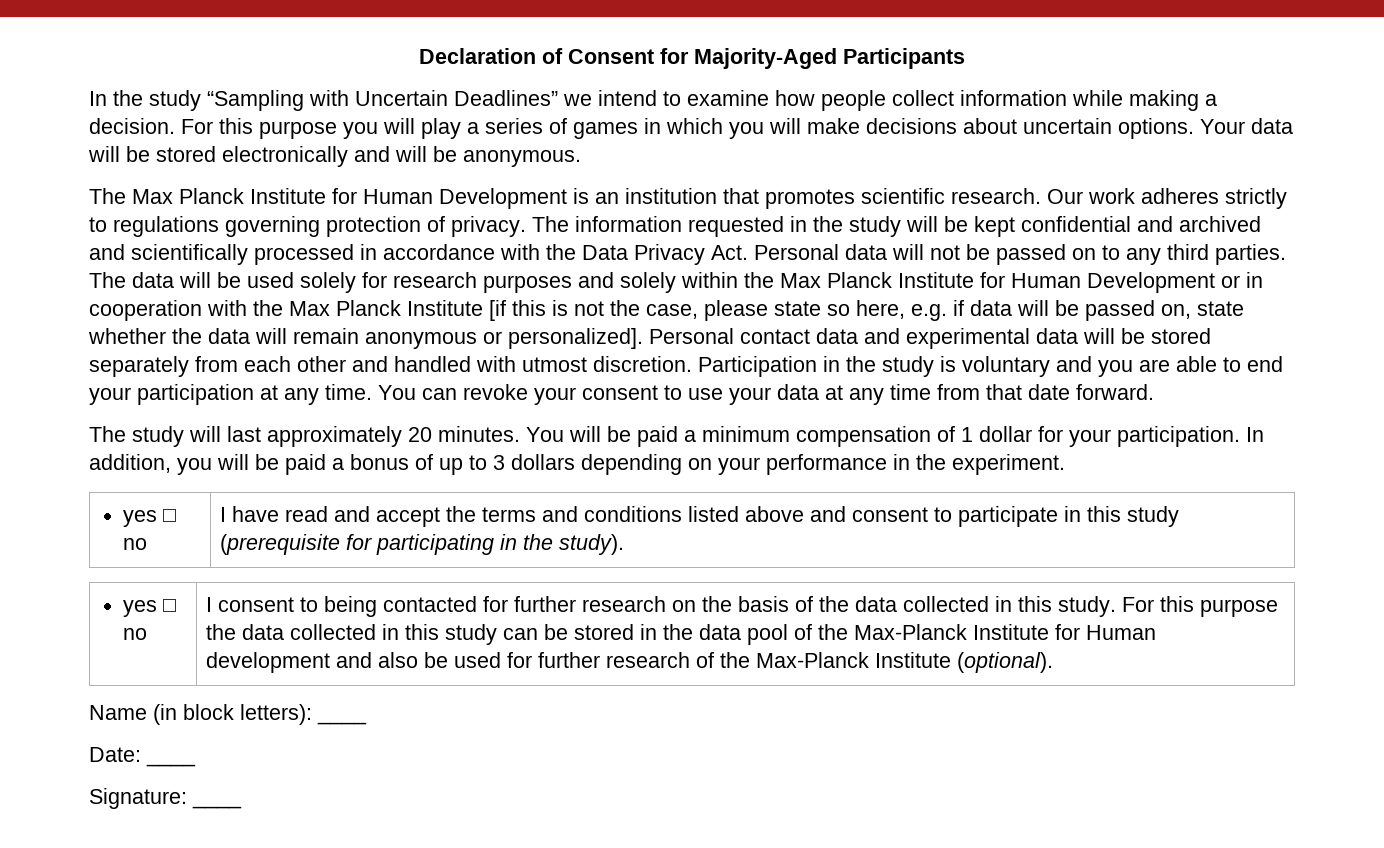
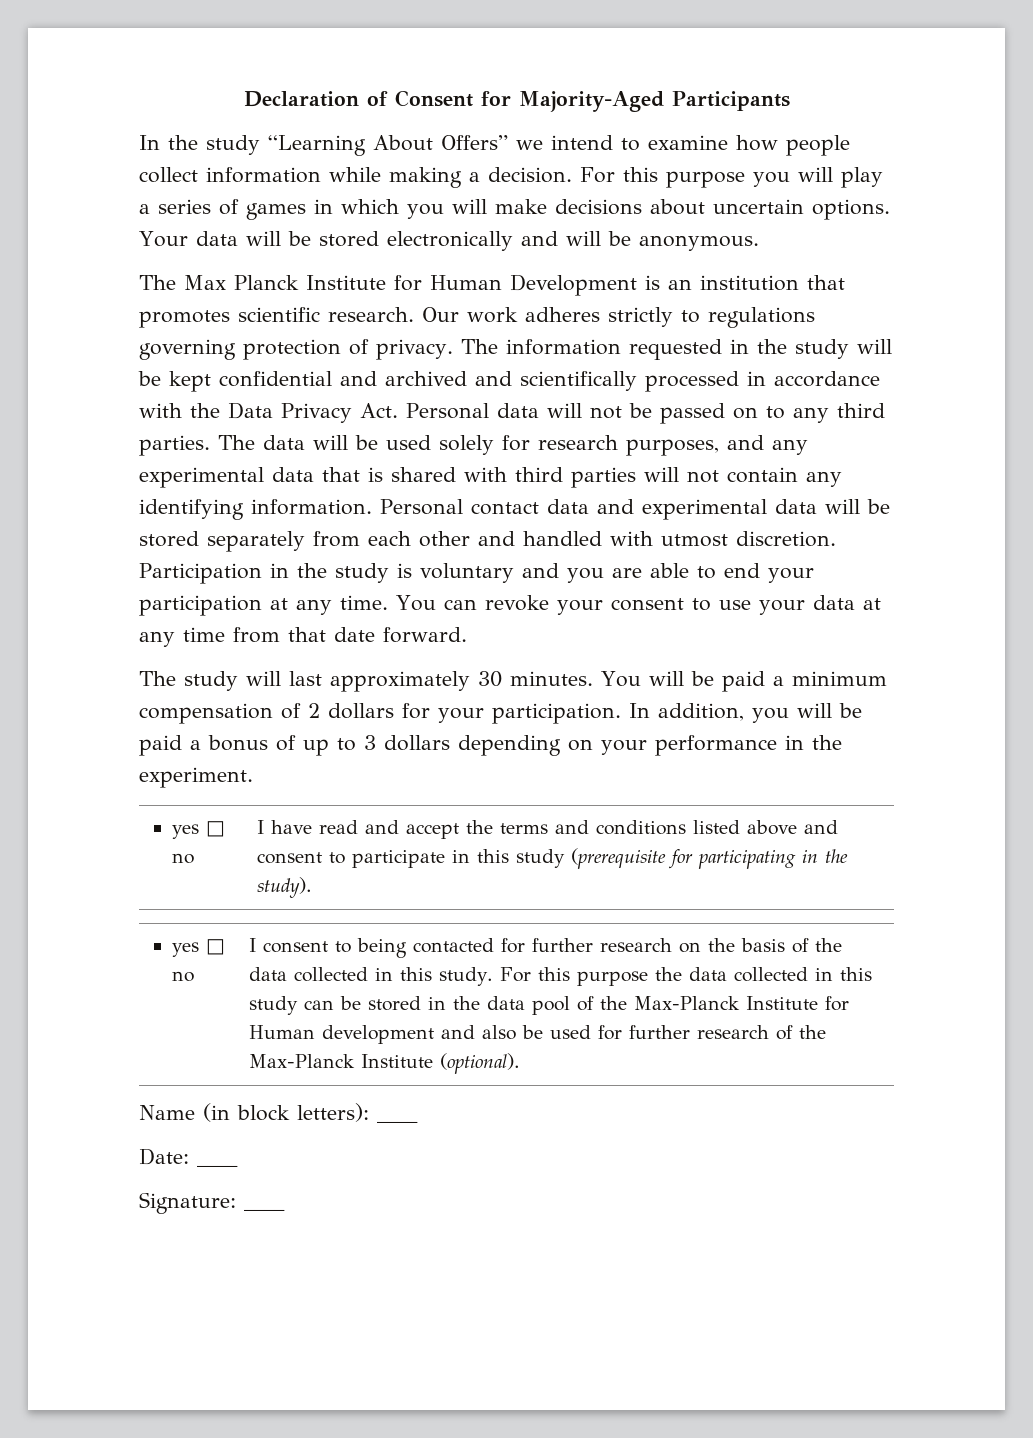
[207,90,558,111] “Sampling with Uncertain Deadlines” -> [268,135,508,156] “Learning About Offers”
[483,272,1263,293] [89,300,1244,321] [88,328,643,349] purposes and solely within the Max Planck Institute for Human Development or in cooperation with the Max Planck Institute [if this is not the case, please state so here, e.g. if data will be passed on, state whether the data will remain anonymous or personalized]. -> [626,435,808,456] [139,467,842,488] [139,499,372,520] purposes, and any experimental data that is shared with third parties will not contain any identifying information.
[408,427,432,442] 20 -> [478,671,502,687] 30
[961,426,1032,442] 1 dollar -> [308,703,394,719] 2 dollars

